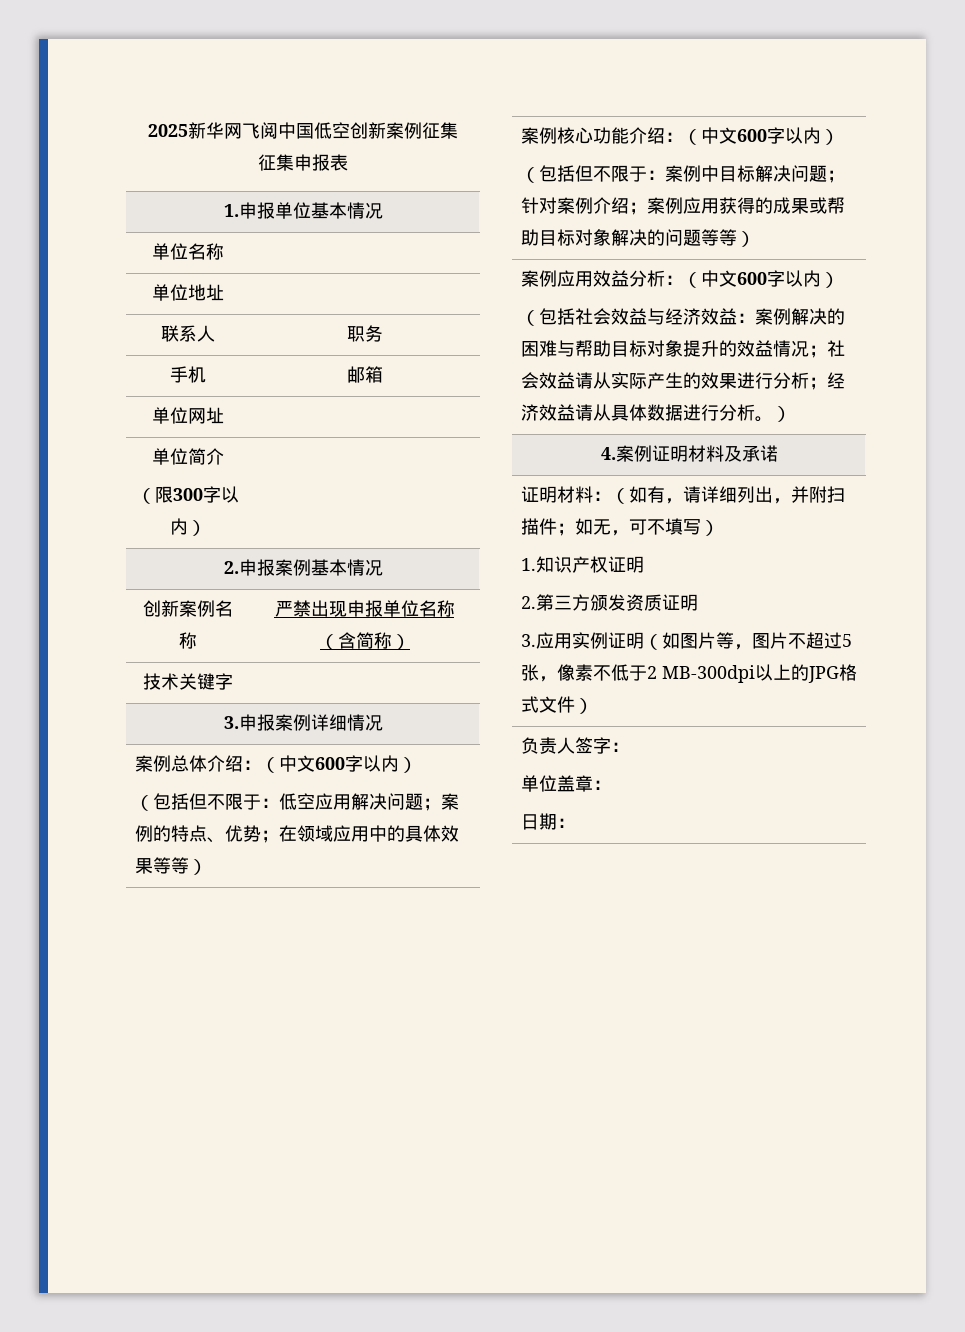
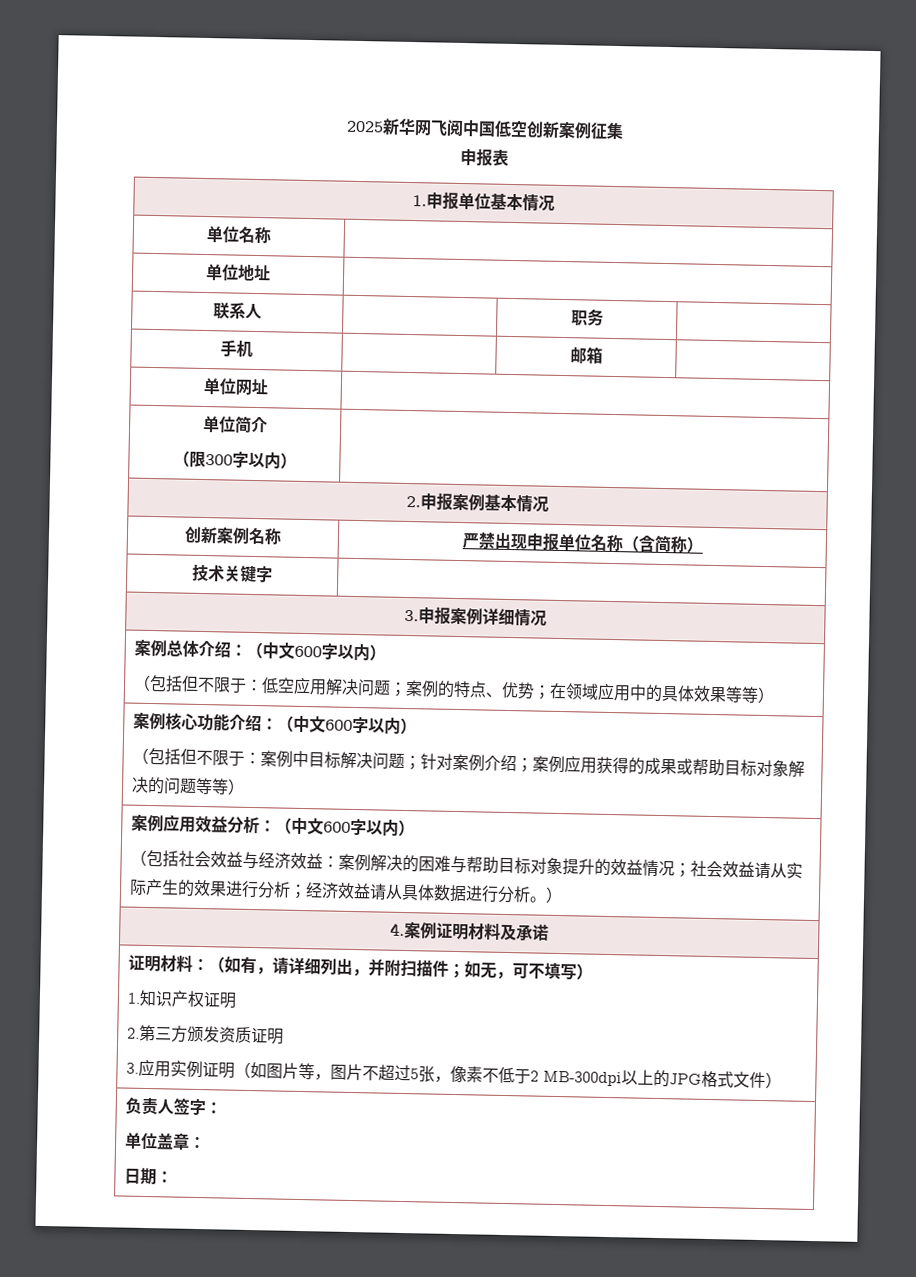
[258,154,294,171] 征集 -> (624, 131) none

